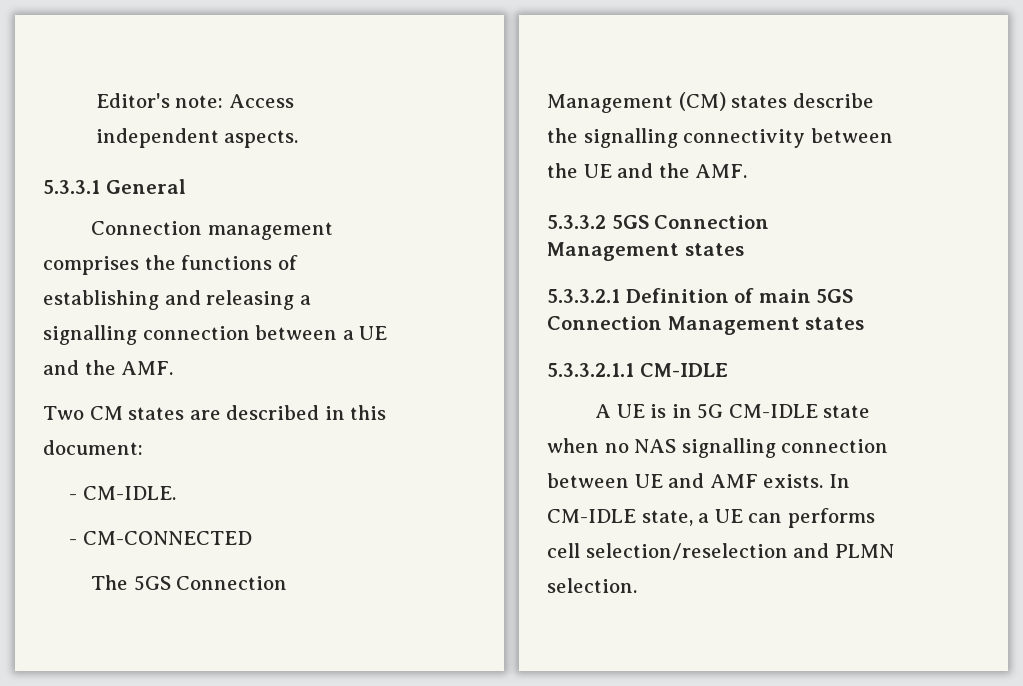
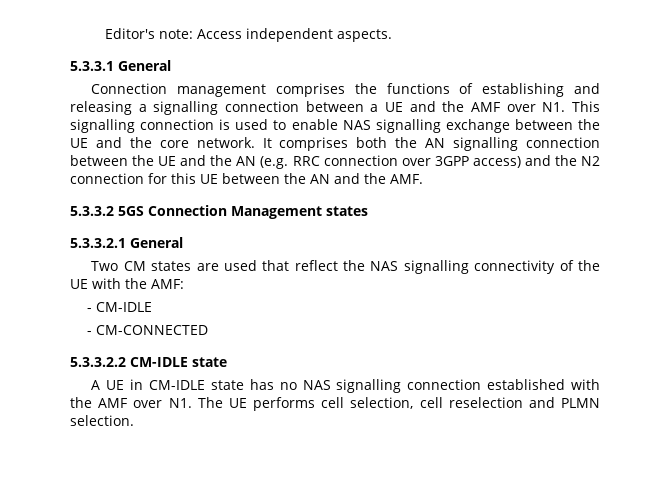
[121,361,174,375] [43,405,387,420] [43,440,143,455] [69,486,176,500] [69,531,252,545] [90,575,288,591] [547,92,874,113] [547,128,893,148] [547,163,690,178] AMF. // Two CM states are described in this document: // - CM-IDLE. // - CM-CONNECTED // The 5GS Connection Management (CM) states describe the signalling connectivity between the UE and the -> [471,101,601,112] [70,119,601,133] [70,137,601,151] [70,155,600,169] [70,173,386,184] AMF over N1. This signalling connection is used to enable NAS signalling exchange between the UE and the core network. It comprises both the AN signalling connection between the UE and the AN (e.g. RRC connection over 3GPP access) and the N2 connection for this UE between the AN and the
[625,288,854,303] [547,316,865,335] [547,363,728,377] Definition of main 5GS Connection Management states // 5.3.3.2.1.1 CM-IDLE -> [130,237,183,248] [91,260,601,274] [70,278,184,289] [87,302,153,312] [87,325,209,335] [70,357,227,367] General // Two CM states are used that reflect the NAS signalling connectivity of the UE with the AMF: // - CM-IDLE // - CM-CONNECTED // 5.3.3.2.2 CM-IDLE state
[650,403,871,419] [547,438,599,453] is in 5G CM-IDLE state when -> [130,379,274,390] in CM-IDLE state has
[547,473,850,488] [547,508,875,528] [547,543,788,560] between UE and AMF exists. In CM-IDLE state, a UE can performs cell selection/reselection -> [487,379,600,390] [70,397,523,411] established with the AMF over N1. The UE performs cell selection, cell reselection

